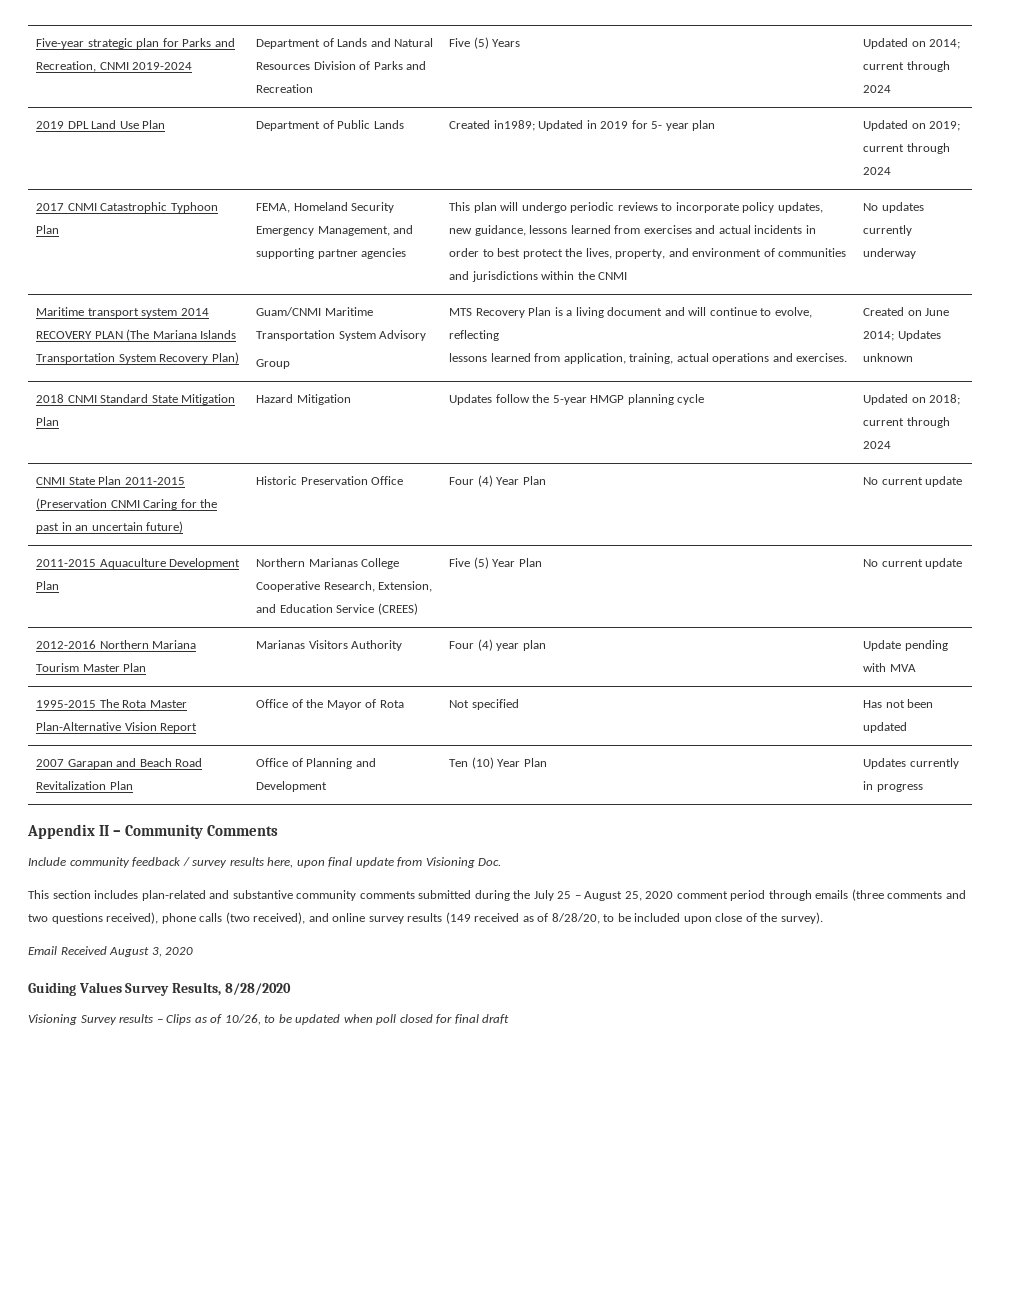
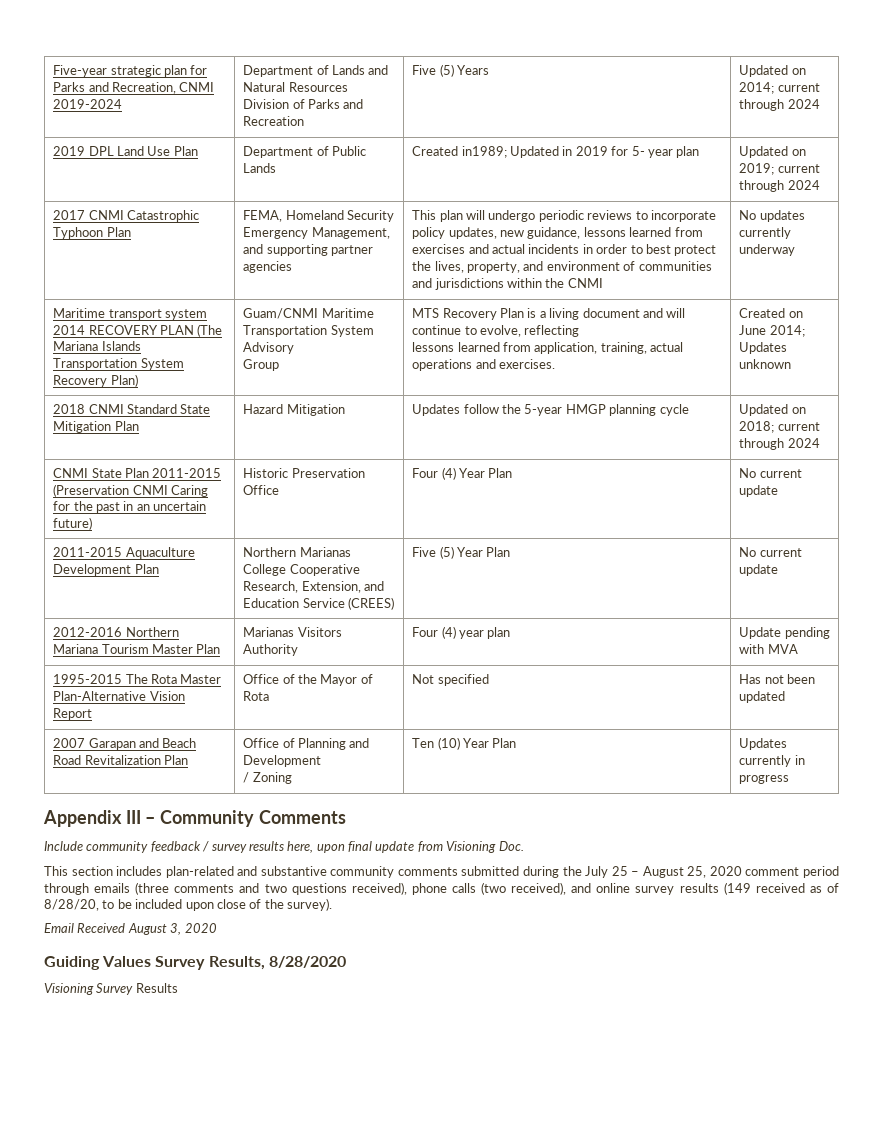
(328, 786) none -> [243,772,292,784] // / Zoning
[98,825,109,836] II -> [125,810,141,824] III
[119,1014,510,1025] results – Clips as of 10/26, to be updated when poll closed for final draft -> [135,983,178,993] Results

